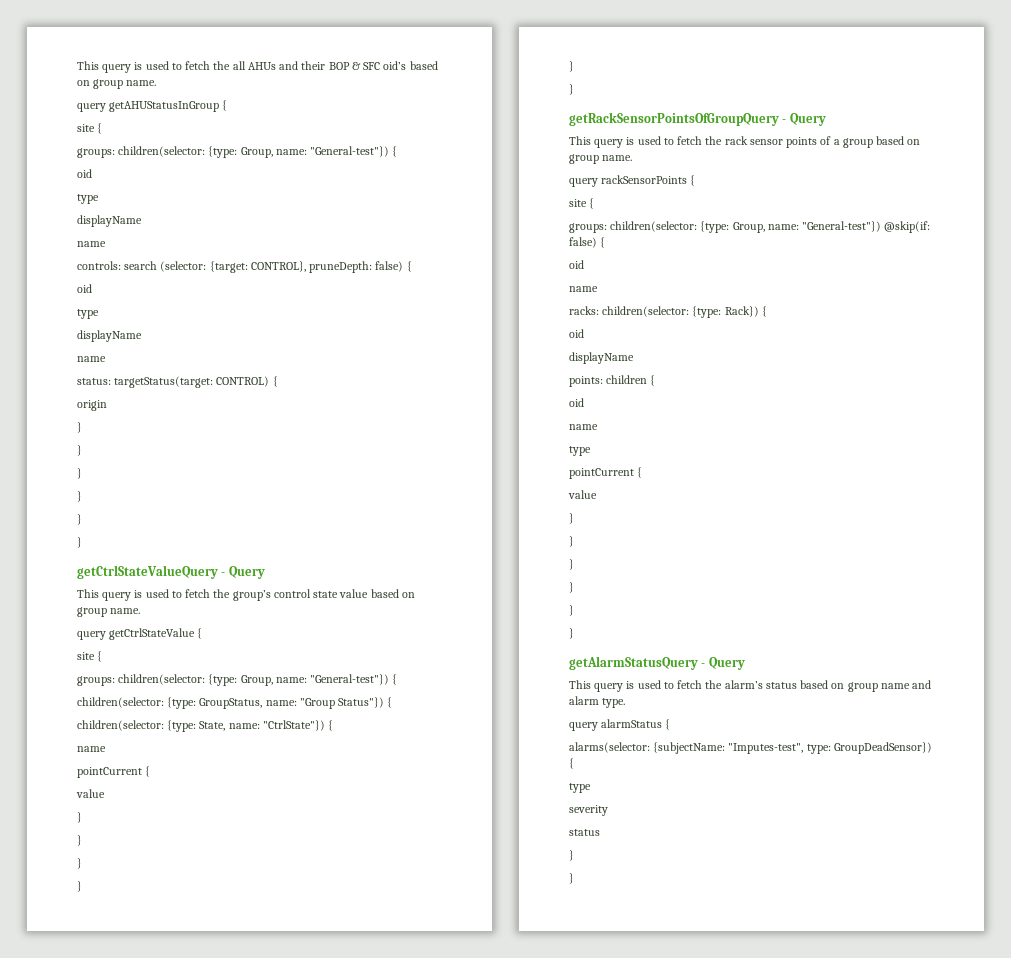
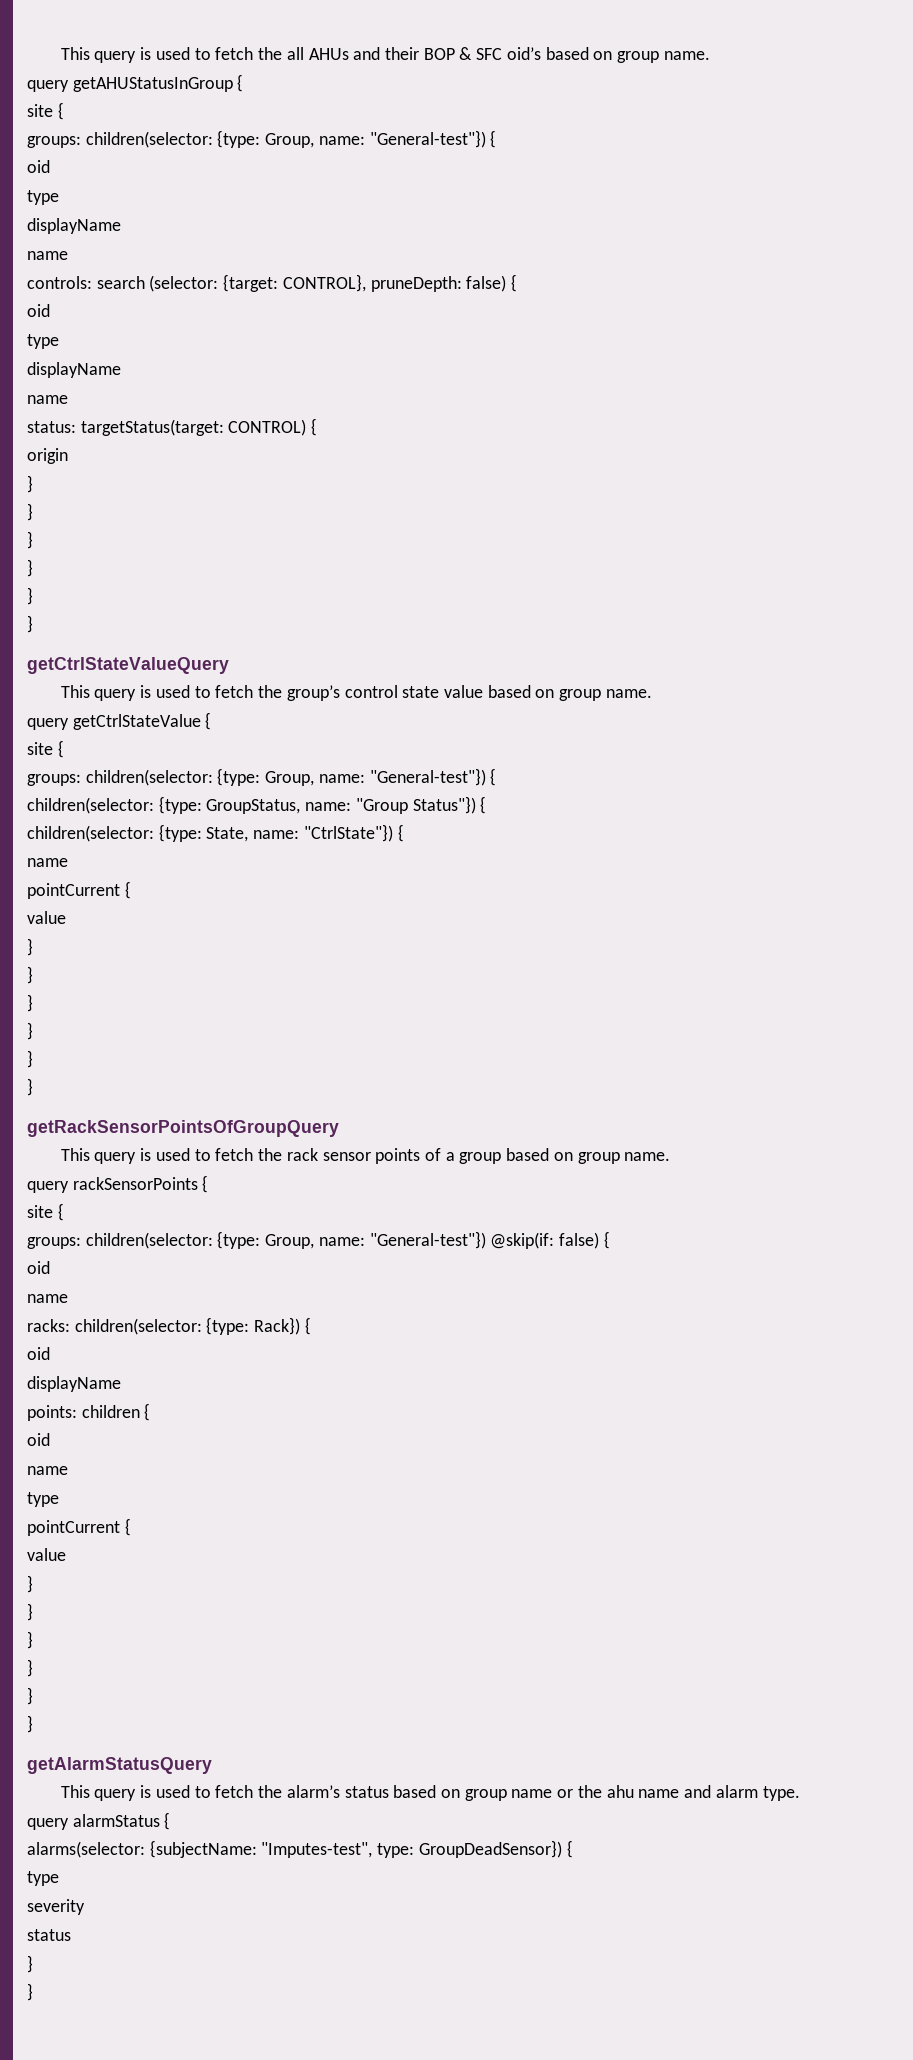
[221,566,265,579] - Query -> (229, 665) none
[782,113,826,126] - Query -> (339, 1128) none
[701,657,745,670] - Query -> (212, 1765) none
(910, 686) none -> [557,1785,680,1798] or the ahu name

